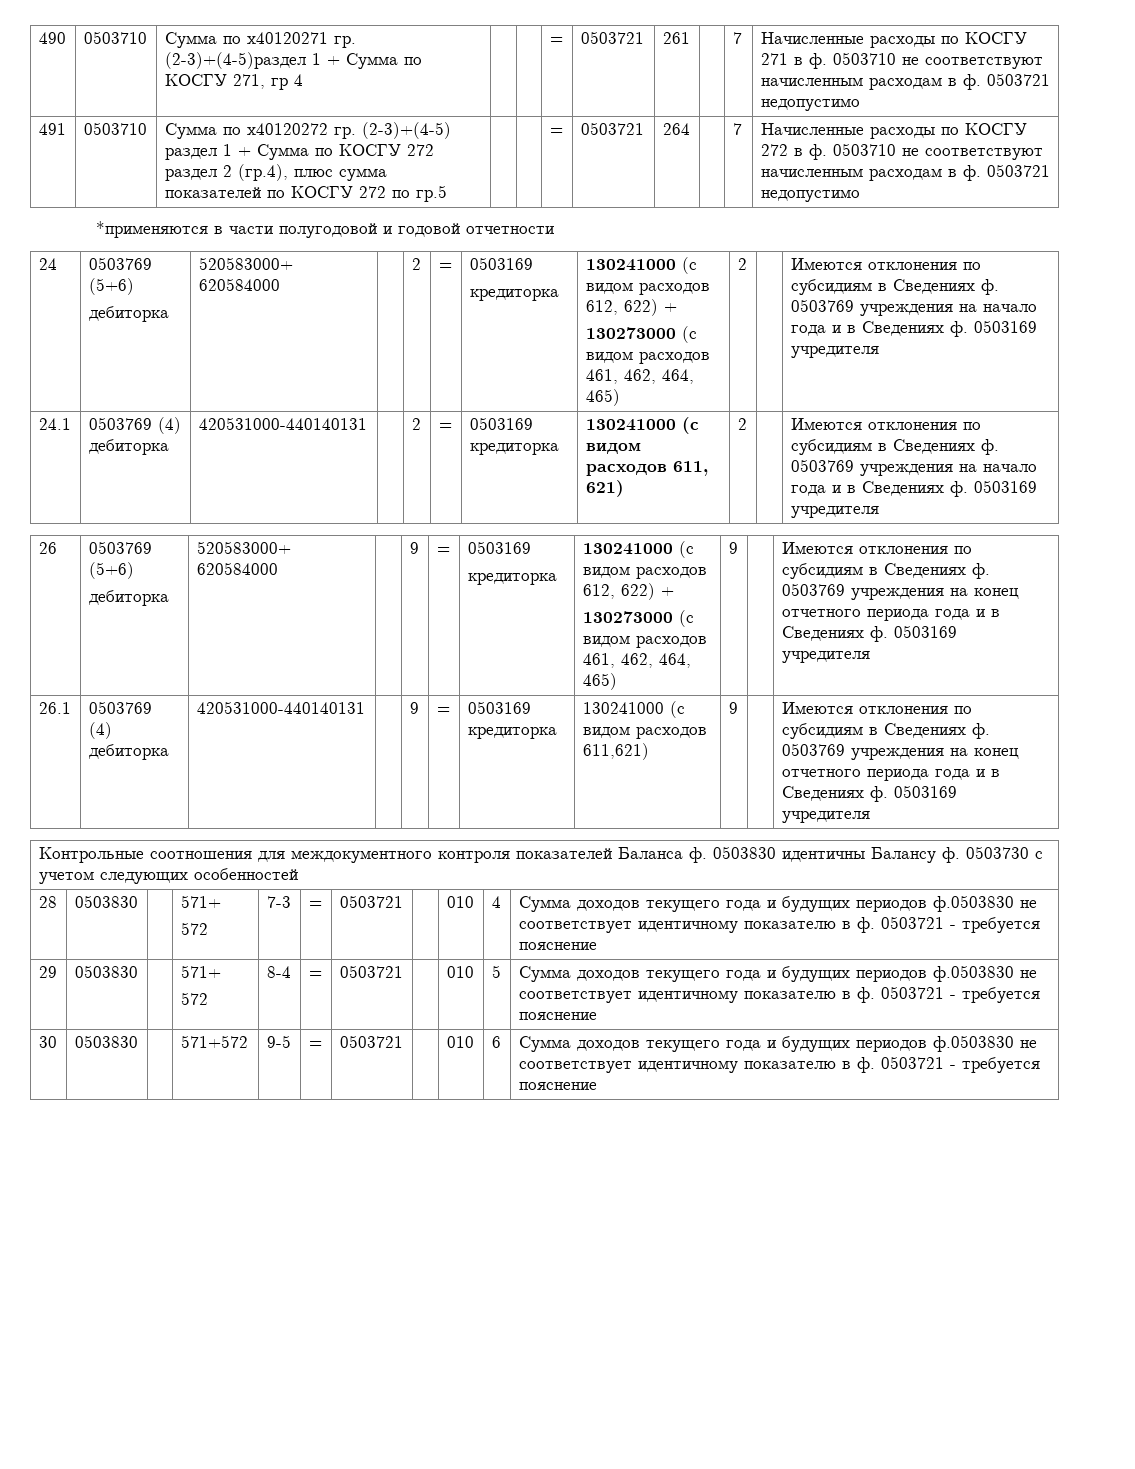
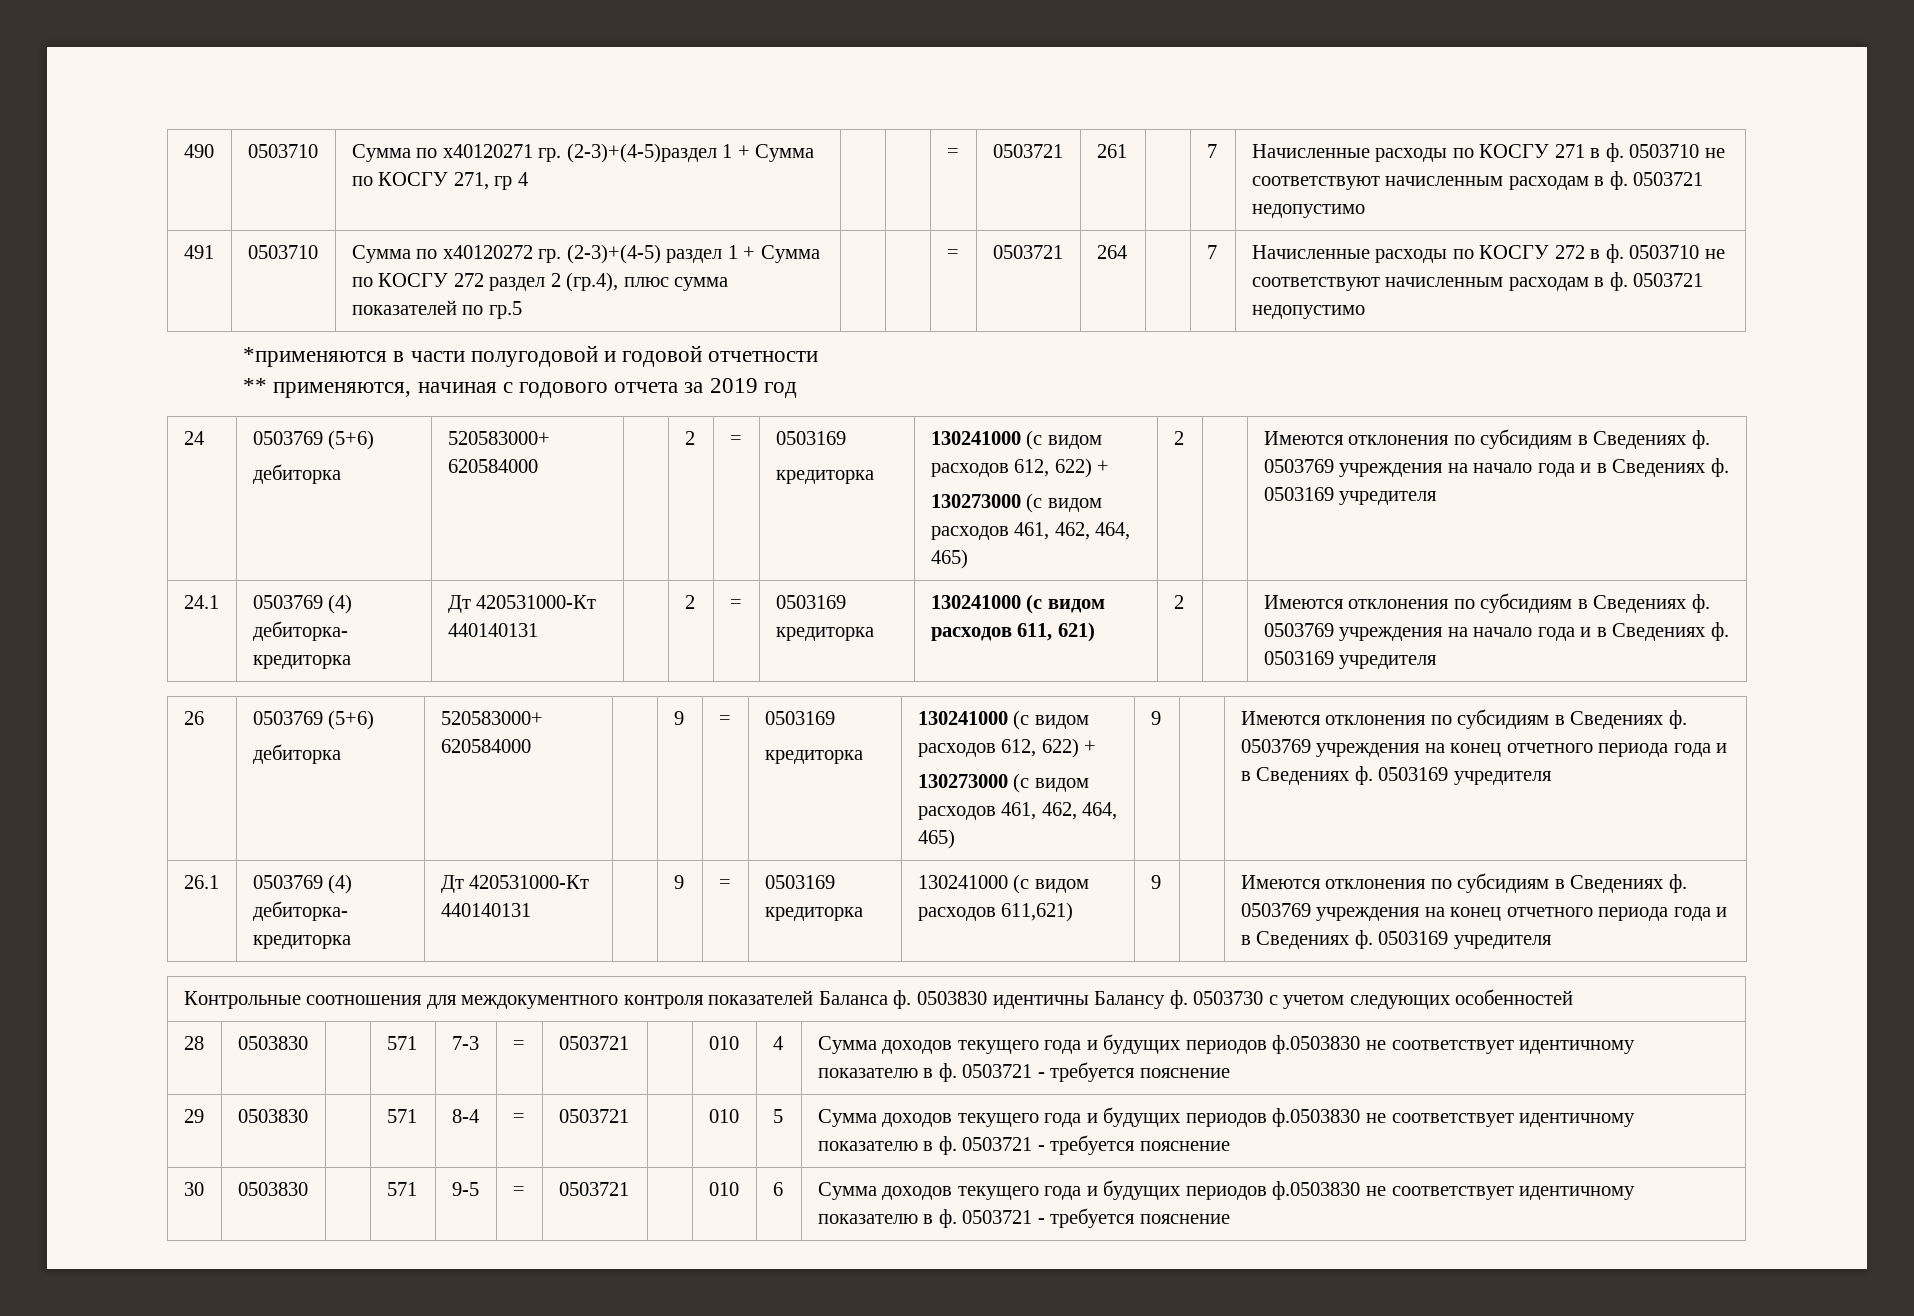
[290,186,410,198] КОСГУ 272 по -> (484, 310) none
(554, 230) none -> [243,378,797,398] // ** применяются, начиная с годового отчета за 2019 год
[88,439,169,455] [198,417,367,430] дебиторка | 420531000-440140131 -> [252,621,348,641] [252,655,351,669] [447,595,597,613] [447,623,538,637] дебиторка- кредиторка | Дт 420531000-Кт 440140131
[88,744,169,760] [196,701,365,714] дебиторка | 420531000-440140131 -> [252,901,348,921] [252,935,351,949] [440,875,590,893] [440,903,531,917] дебиторка- кредиторка | Дт 420531000-Кт 440140131
[180,895,221,908] [180,922,208,935] 571+ // 572 -> [386,1036,417,1050] 571
[180,965,221,978] [180,992,208,1005] 571+ // 572 -> [386,1109,417,1123] 571
[180,1035,248,1048] 571+572 -> [386,1182,417,1196] 571

